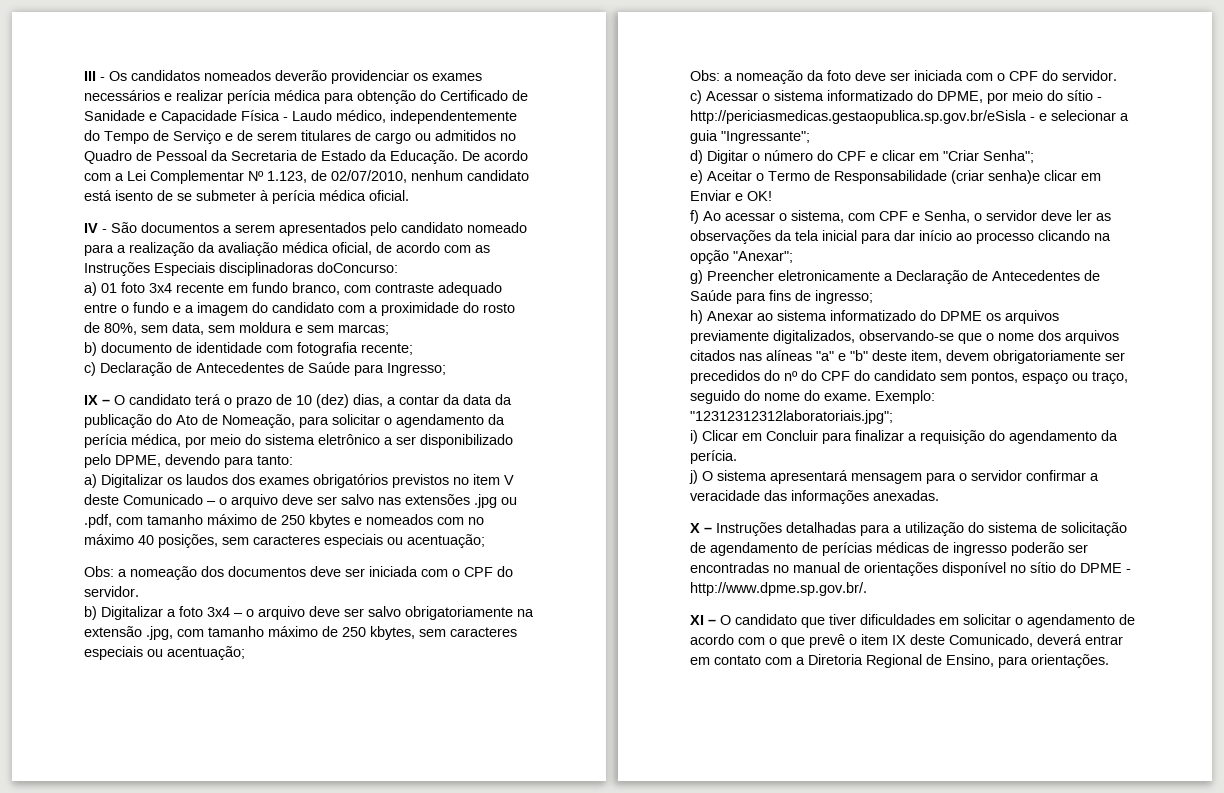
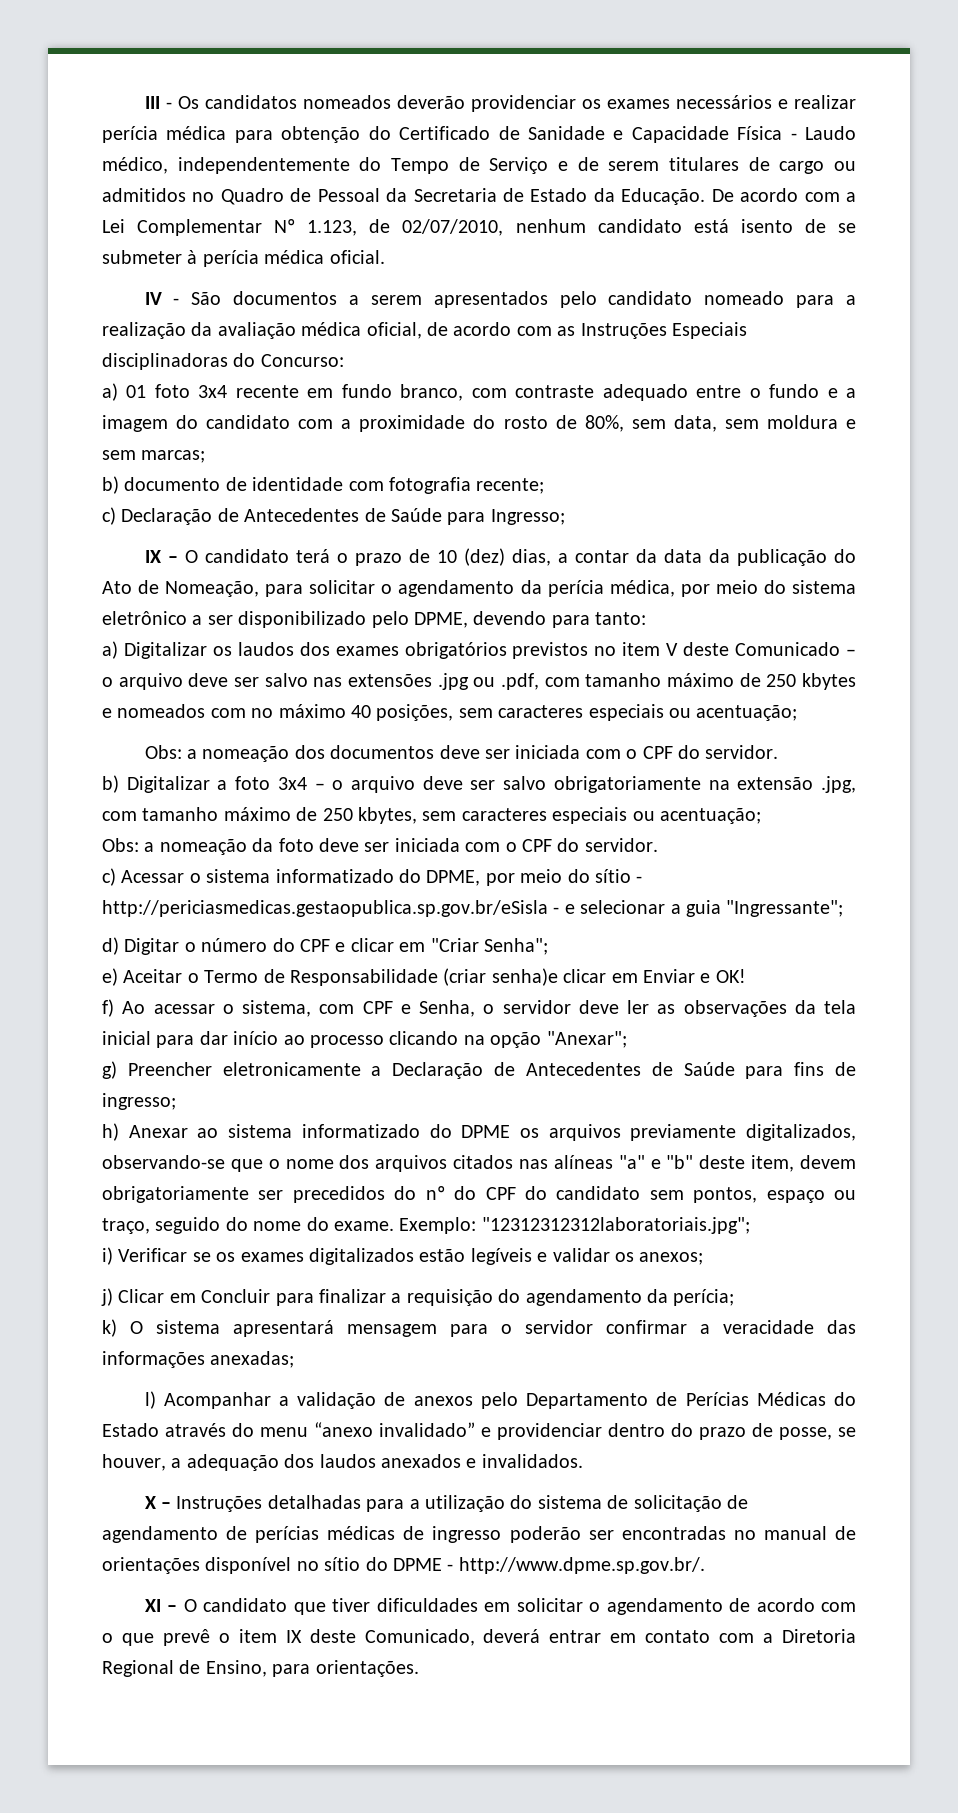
[317,262,398,273] doConcurso: -> [233,353,344,367] do Concurso:
(698, 437) none -> [118,1248,704,1265] [101,1288,113,1306] Verificar se os exames digitalizados estão legíveis e validar os anexos; // j)
[690,450,737,464] [689,470,698,484] perícia. // j) -> [673,1289,735,1306] [102,1319,117,1337] perícia; // k)
[873,490,939,501] anexadas. -> [210,1351,295,1368] [144,1391,856,1409] [102,1422,856,1440] [102,1454,583,1471] anexadas; // l) Acompanhar a validação de anexos pelo Departamento de Perícias Médicas do Estado através do menu “anexo invalidado” e providenciar dentro do prazo de posse, se houver, a adequação dos laudos anexados e invalidados.

